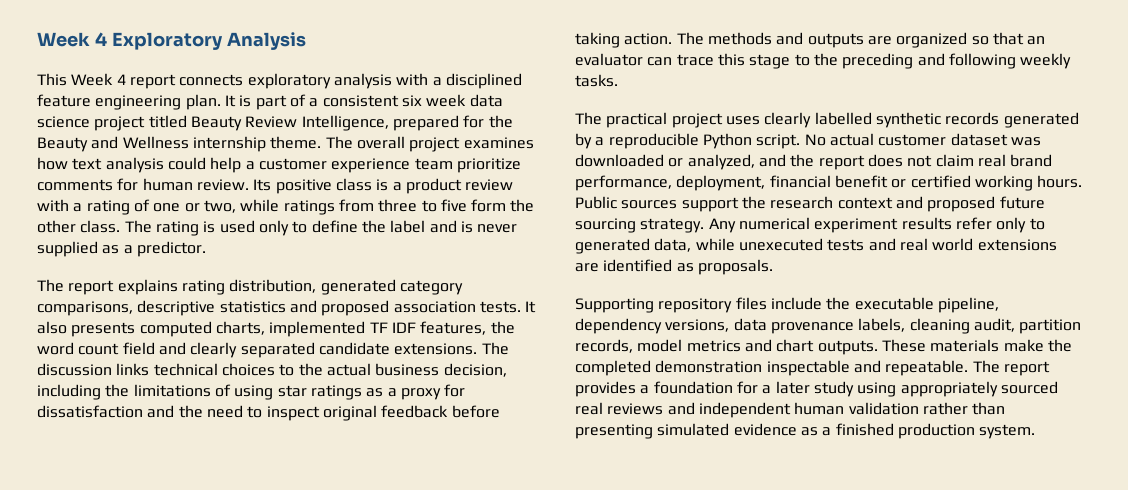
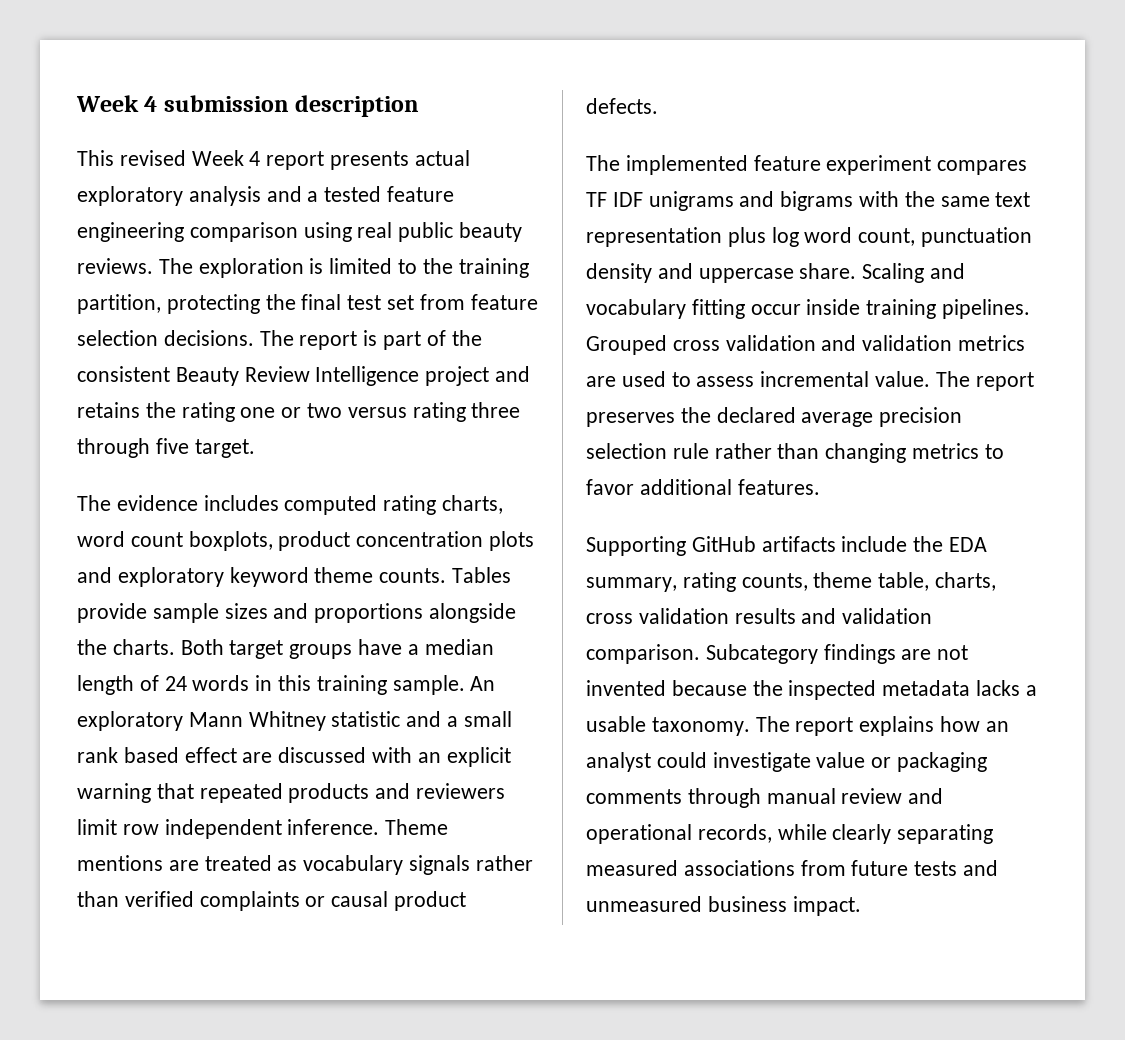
[37,32,306,50] Week 4 Exploratory Analysis -> [76,95,420,117] Week 4 submission description
(67, 79) none -> [119,150,186,166] revised
[179,73,522,89] [37,94,503,110] [37,115,513,131] [37,136,534,152] [37,157,521,173] [37,178,514,194] [37,199,535,215] [37,220,518,236] [37,241,206,257] [37,279,463,295] [37,300,537,316] [37,321,515,337] [37,342,509,358] [37,363,507,377] [37,384,466,400] [37,405,500,421] [575,32,1046,48] [575,53,1072,69] [575,74,618,87] [575,112,1079,128] [575,133,1041,149] [575,154,1053,170] [575,175,1083,191] [575,196,1045,212] [575,217,1045,233] [575,238,1057,254] [575,259,773,275] [575,297,999,313] [575,318,1082,334] [575,339,1072,355] [575,360,1050,376] [575,381,1058,397] [575,402,1006,418] [575,423,1036,439] connects exploratory analysis with a disciplined feature engineering plan. It is part of a consistent six week data science project titled Beauty Review Intelligence, prepared for the Beauty and Wellness internship theme. The overall project examines how text analysis could help a customer experience team prioritize comments for human review. Its positive class is a product review with a rating of one or two, while ratings from three to five form the other class. The rating is used only to define the label and is never supplied as a predictor. // The report explains rating distribution, generated category comparisons, descriptive statistics and proposed association tests. It also presents computed charts, implemented TF IDF features, the word count field and clearly separated candidate extensions. The discussion links technical choices to the actual business decision, including the limitations of using star ratings as a proxy for dissatisfaction and the need to inspect original feedback before taking action. The methods and outputs are organized so that an evaluator can trace this stage to the preceding and following weekly tasks. // The practical project uses clearly labelled synthetic records generated by a reproducible Python script. No actual customer dataset was downloaded or analyzed, and the report does not claim real brand performance, deployment, financial benefit or certified working hours. Public sources support the research context and proposed future sourcing strategy. Any numerical experiment results refer only to generated data, while unexecuted tests and real world extensions are identified as proposals. // Supporting repository files include the executable pipeline, dependency versions, data provenance labels, cleaning audit, partition records, model metrics and chart outputs. These materials make the completed demonstration inspectable and repeatable. The report provides a foundation for a later study using appropriately sourced real reviews and independent human validation rather than presenting simulated evidence as a finished production system. -> [330,150,470,170] [77,186,455,206] [77,222,523,242] [77,258,529,278] [77,294,538,314] [77,330,482,350] [77,366,531,386] [77,402,521,422] [77,438,255,458] [77,495,504,515] [77,531,535,551] [77,567,512,587] [77,603,517,623] [77,639,494,659] [77,675,496,695] [77,711,512,731] [77,747,511,767] [77,783,506,803] [77,819,449,839] [77,855,533,875] [77,891,467,911] [586,98,658,114] [586,155,1028,175] [586,191,1031,211] [586,227,1033,247] [586,263,966,283] [586,299,1031,319] [586,335,1026,355] [586,371,1034,391] [586,407,963,427] [586,443,1004,463] [586,479,820,495] [586,536,988,556] [586,572,997,592] [586,608,933,624] [586,644,969,664] [586,680,1037,700] [586,716,1009,736] [586,752,988,772] [586,788,944,808] [586,824,994,844] [586,860,999,876] [586,896,861,916] presents actual exploratory analysis and a tested feature engineering comparison using real public beauty reviews. The exploration is limited to the training partition, protecting the final test set from feature selection decisions. The report is part of the consistent Beauty Review Intelligence project and retains the rating one or two versus rating three through five target. // The evidence includes computed rating charts, word count boxplots, product concentration plots and exploratory keyword theme counts. Tables provide sample sizes and proportions alongside the charts. Both target groups have a median length of 24 words in this training sample. An exploratory Mann Whitney statistic and a small rank based effect are discussed with an explicit warning that repeated products and reviewers limit row independent inference. Theme mentions are treated as vocabulary signals rather than verified complaints or causal product defects. // The implemented feature experiment compares TF IDF unigrams and bigrams with the same text representation plus log word count, punctuation density and uppercase share. Scaling and vocabulary fitting occur inside training pipelines. Grouped cross validation and validation metrics are used to assess incremental value. The report preserves the declared average precision selection rule rather than changing metrics to favor additional features. // Supporting GitHub artifacts include the EDA summary, rating counts, theme table, charts, cross validation results and validation comparison. Subcategory findings are not invented because the inspected metadata lacks a usable taxonomy. The report explains how an analyst could investigate value or packaging comments through manual review and operational records, while clearly separating measured associations from future tests and unmeasured business impact.

